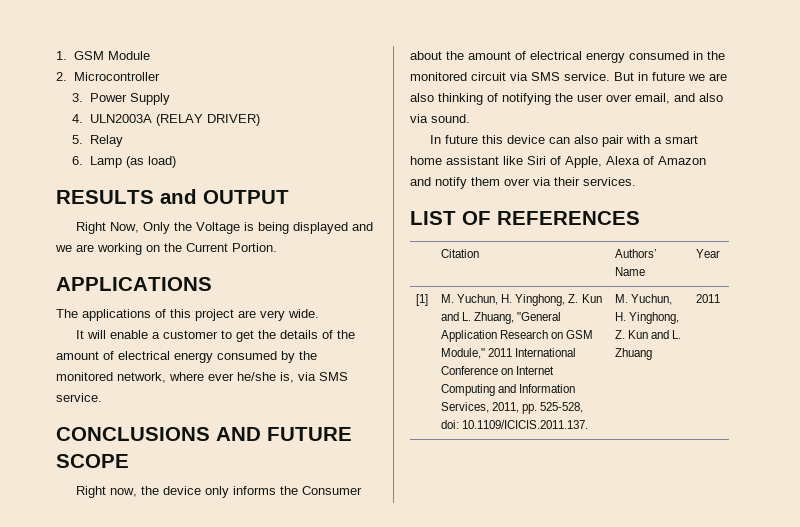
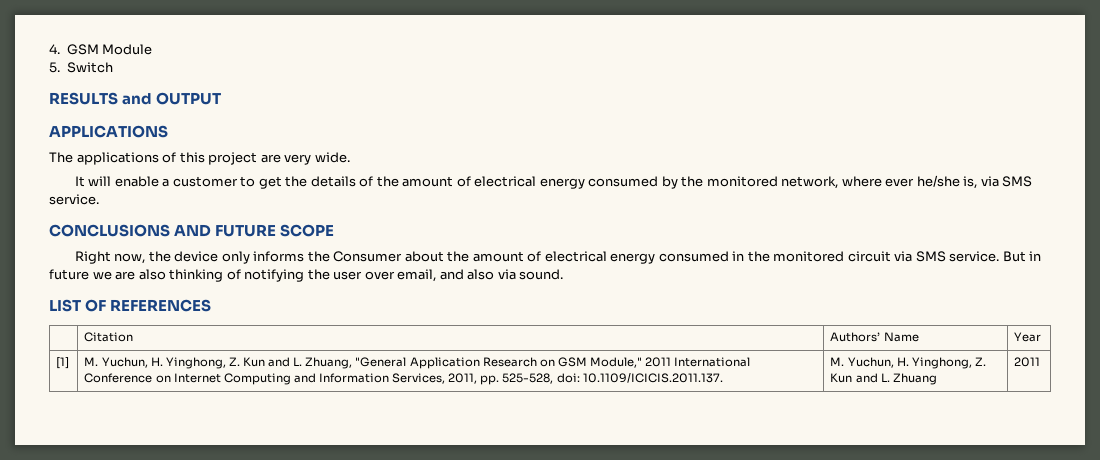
[56,51,67,60] 1. -> [49,44,60,54] 4.
[56,72,160,81] [72,93,170,105] [72,114,260,126] [72,135,123,147] [72,156,176,168] [56,189,289,204] [76,222,374,234] [55,243,277,255] 2. Microcontroller // 3. Power Supply // 4. ULN2003A (RELAY DRIVER) // 5. Relay // 6. Lamp (as load) // RESULTS and OUTPUT // Right Now, Only the Voltage is being displayed and we are working on the Current Portion. -> [49,62,113,73] [49,92,222,105] 5. Switch // RESULTS and OUTPUT
[430,135,699,147] [410,156,706,168] [410,177,636,189] // In future this device can also pair with a smart home assistant like Siri of Apple, Alexa of Amazon and notify them over via their services. -> (564, 274) none

